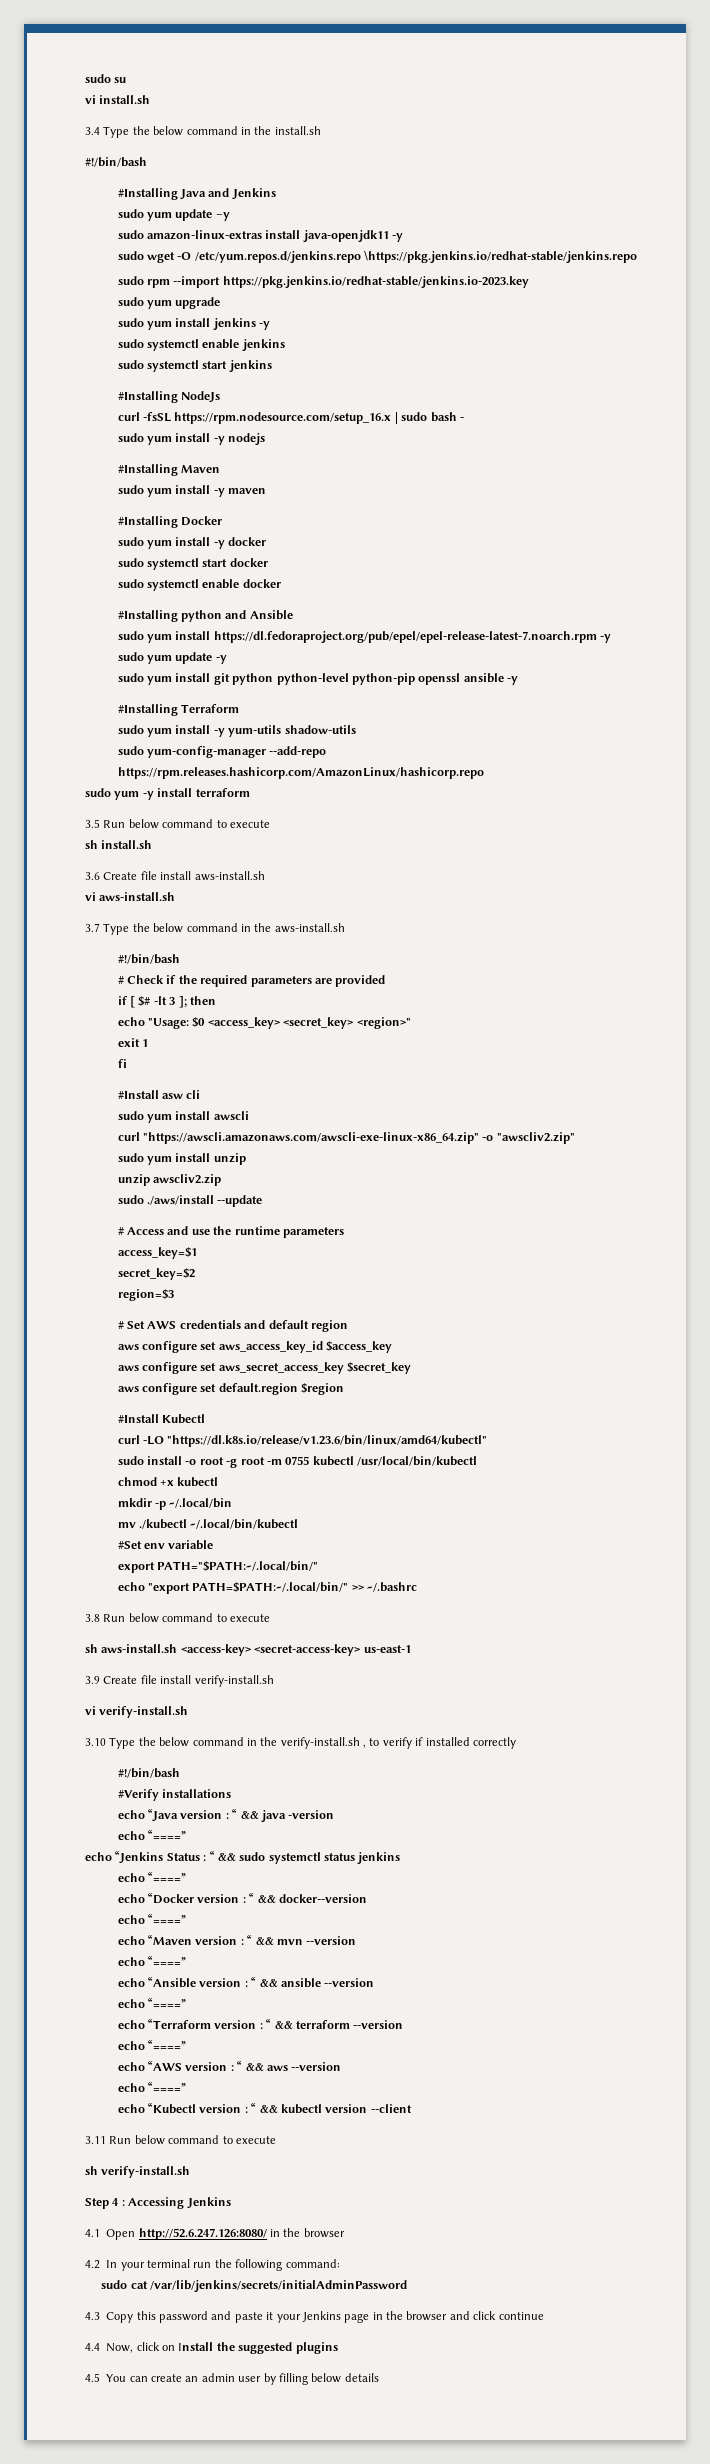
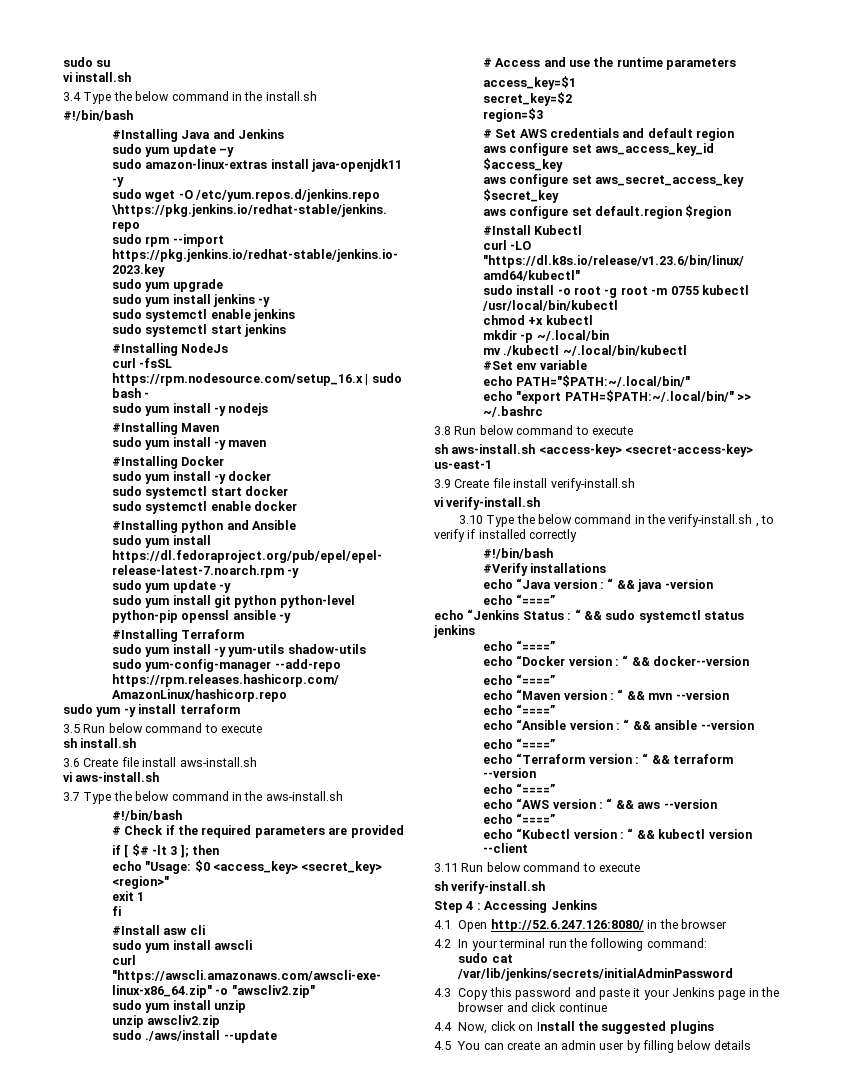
[117,1562,155,1573] export -> [482,376,513,386] echo

